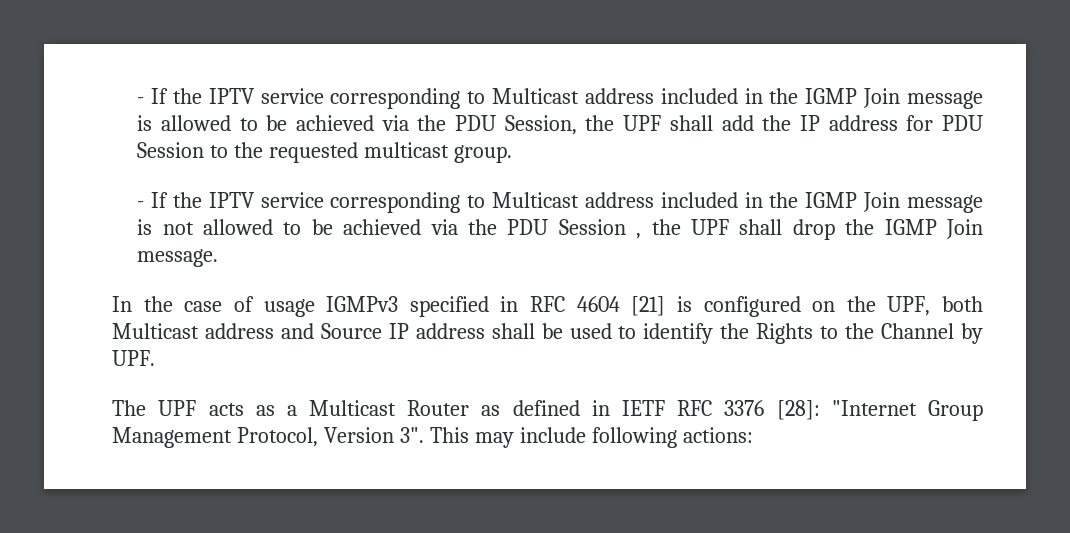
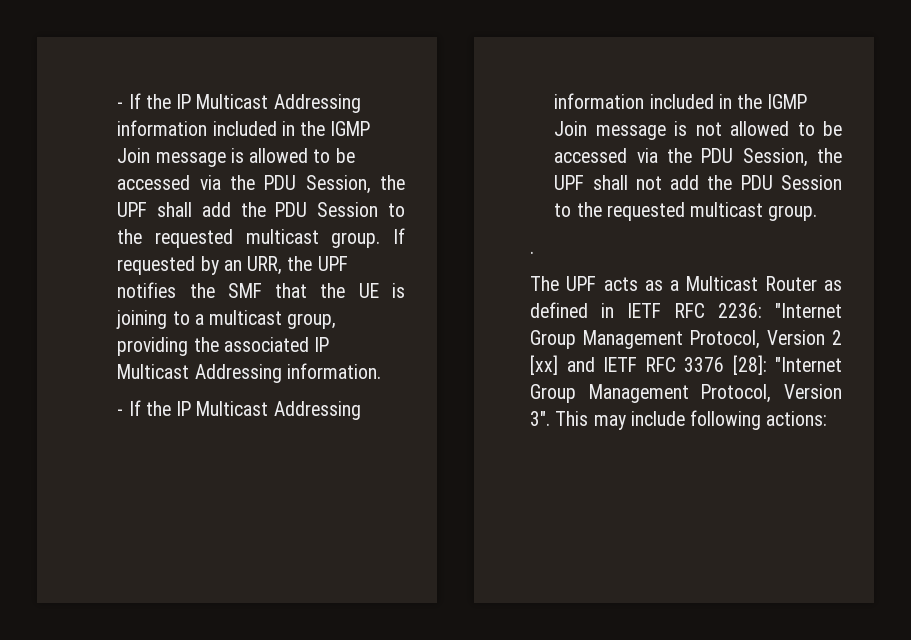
[137,88,654,109] - If the IPTV service corresponding to Multicast address -> [117,93,361,113] [117,120,208,136] - If the IP Multicast Addressing information
[296,115,375,131] achieved -> [117,175,191,190] accessed
[799,115,983,131] [137,142,512,163] [137,192,654,213] IP address for PDU Session to the requested multicast group. // - If the IPTV service corresponding to Multicast address -> [275,202,405,217] [117,228,405,248] [117,256,348,275] [117,282,405,298] [116,310,337,329] [117,337,330,356] [117,363,381,383] [117,400,361,420] [554,93,645,109] PDU Session to the requested multicast group. If requested by an URR, the UPF notifies the SMF that the UE is joining to a multicast group, providing the associated IP Multicast Addressing information. // - If the IP Multicast Addressing information
[343,219,984,240] [137,249,219,267] [112,296,984,317] [112,323,984,344] [112,350,156,366] achieved via the PDU Session , the UPF shall drop the IGMP Join message. // In the case of usage IGMPv3 specified in RFC 4604 [21] is configured on the UPF, both Multicast address and Source IP address shall be used to identify the Rights to the Channel by UPF. -> [554,148,842,167] [554,175,842,190] [554,202,818,221] [530,251,535,254] accessed via the PDU Session, the UPF shall not add the PDU Session to the requested multicast group. // .
(713, 408) none -> [717,303,842,318] [530,330,842,349] [530,355,676,375] 2236: "Internet Group Management Protocol, Version 2 [xx] and IETF RFC

